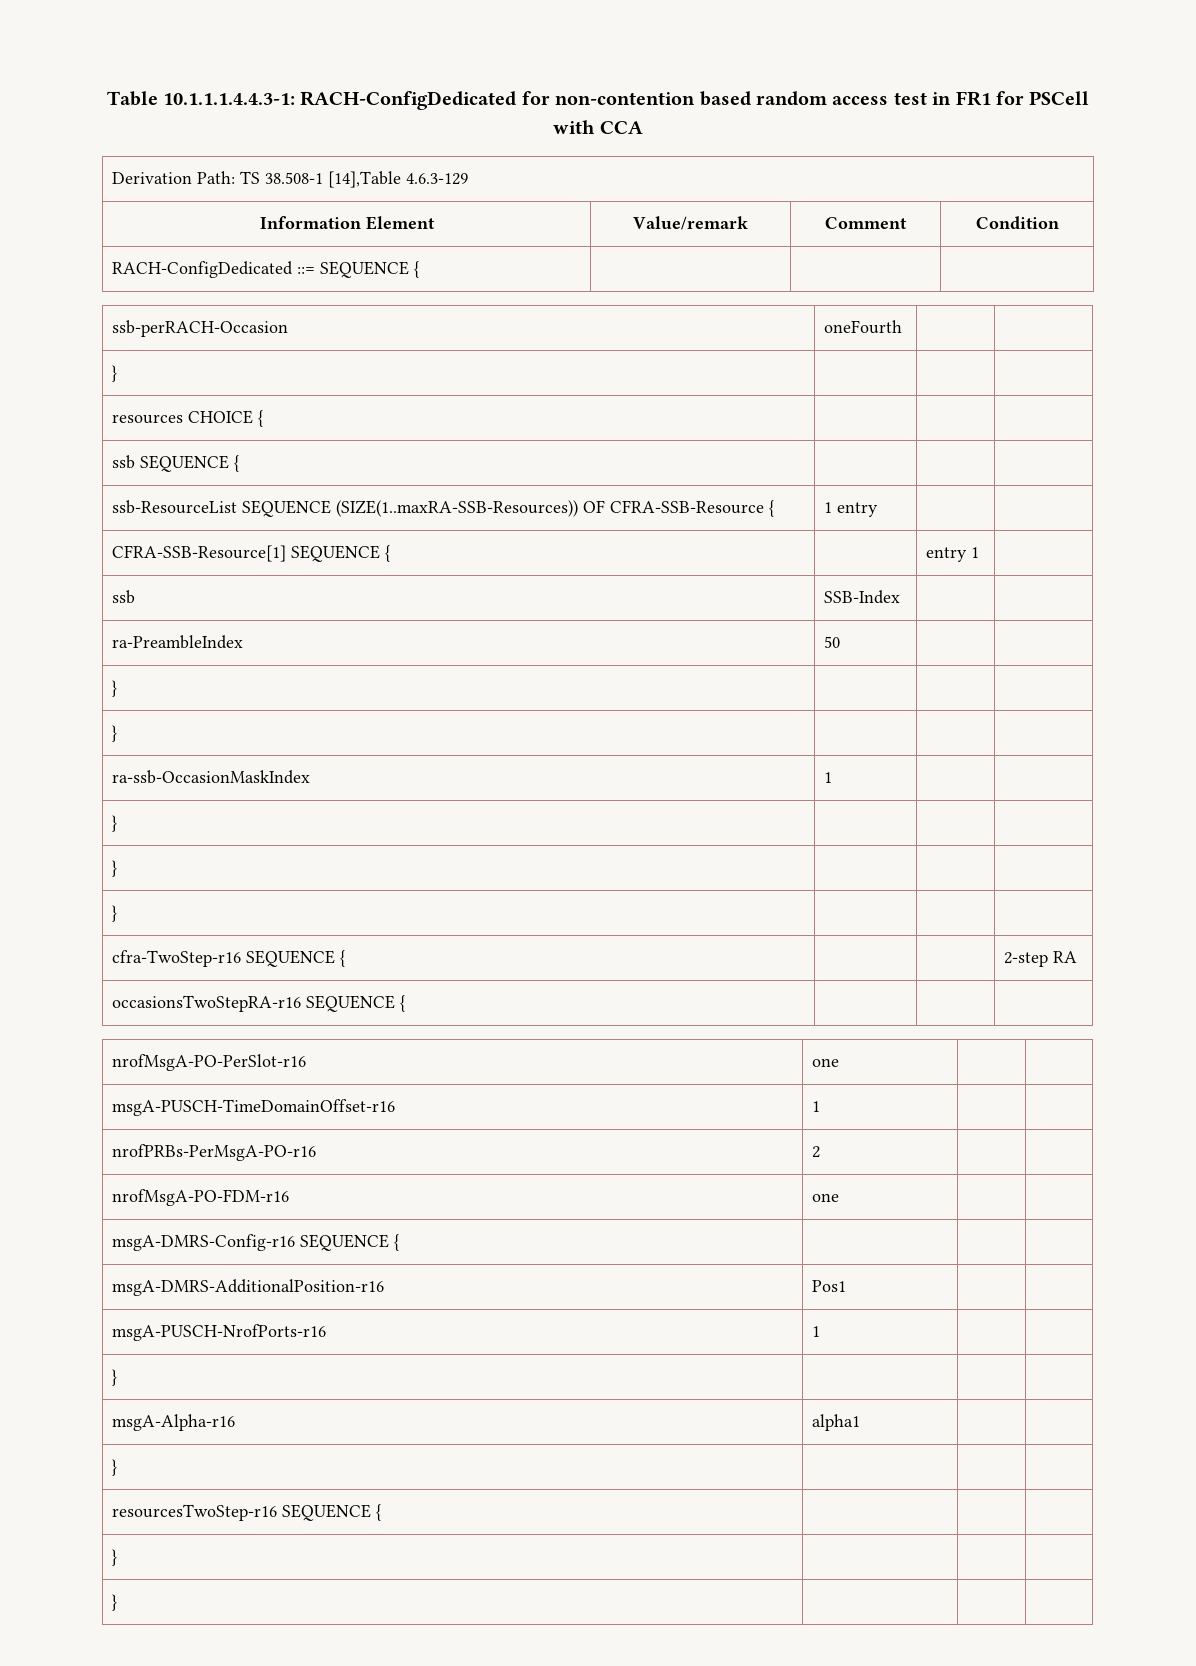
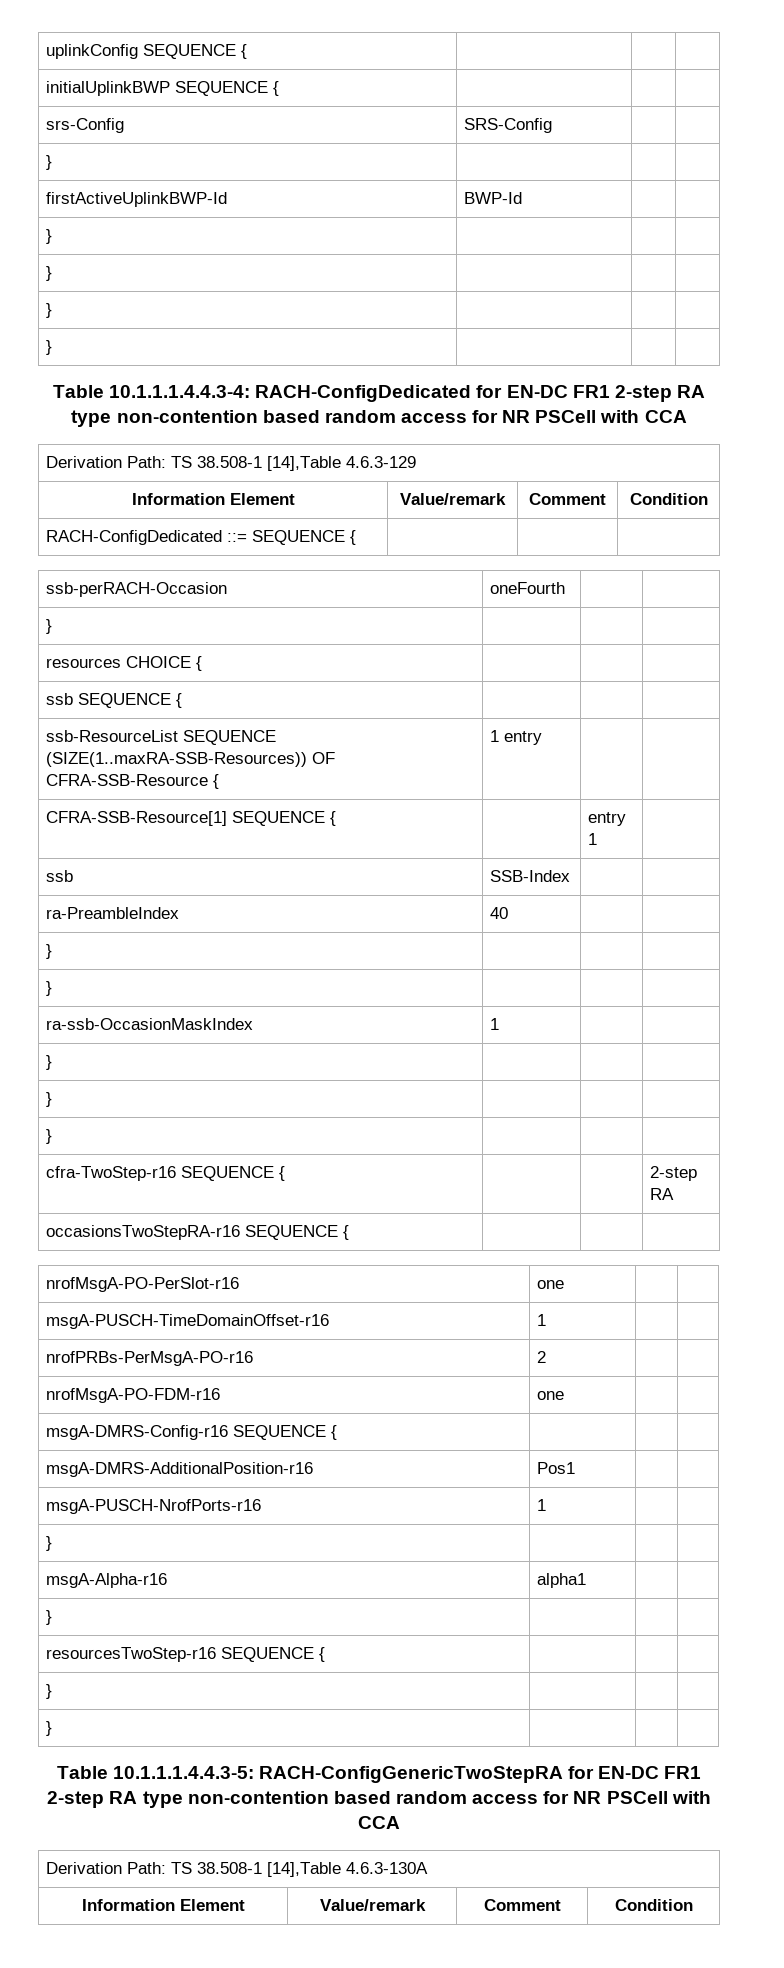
[106,91,1024,110] Table 10.1.1.1.4.4.3-1: RACH-ConfigDedicated for non-contention based random access test in FR1 for -> [46,44,248,59] [46,81,280,96] [46,118,125,133] [464,118,553,133] [46,155,53,170] [46,192,228,207] [464,192,523,204] [46,229,53,244] [46,266,53,281] [46,303,53,318] [46,340,53,355] [53,385,705,402] [71,410,531,427] uplinkConfig SEQUENCE { | | | // initialUplinkBWP SEQUENCE { | | | // srs-Config | SRS-Config | | // } | | | // firstActiveUplinkBWP-Id | BWP-Id | | // } | | | // } | | | // } | | | // } | | | // Table 10.1.1.1.4.4.3-4: RACH-ConfigDedicated for EN-DC FR1 2-step RA type non-contention based random access for NR
[824,636,841,648] 50 -> [490,907,509,919] 40
(118, 1602) none -> [56,1766,702,1783] [47,1791,711,1808] [358,1816,400,1829] [46,1862,429,1877] [81,1899,245,1911] [319,1899,426,1911] [483,1899,561,1911] [614,1899,693,1911] // Table 10.1.1.1.4.4.3-5: RACH-ConfigGenericTwoStepRA for EN-DC FR1 2-step RA type non-contention based random access for NR PSCell with CCA // Derivation Path: TS 38.508-1 [14],Table 4.6.3-130A // Information Element | Value/remark | Comment | Condition

